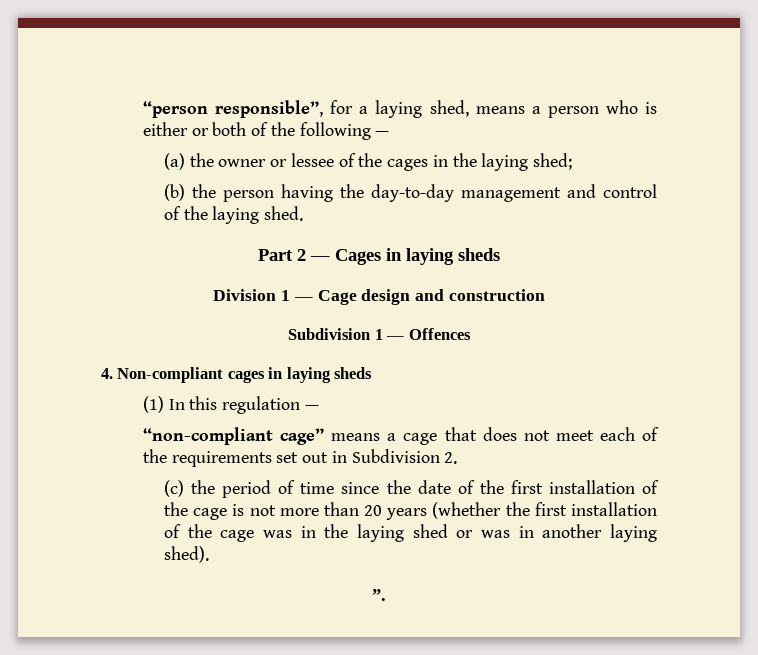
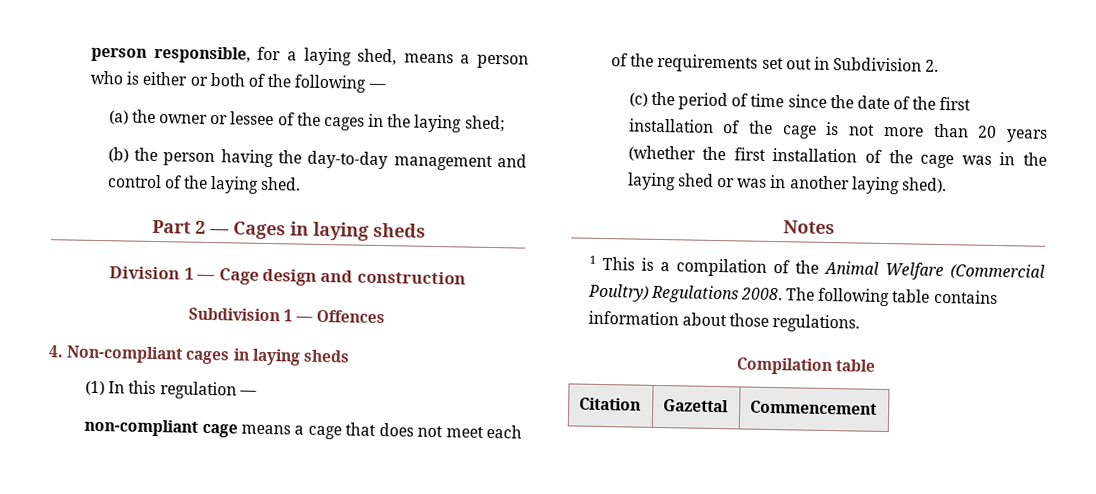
[142,100,324,118] “person responsible”, -> [91,45,251,64] person responsible,
[142,427,325,445] “non-compliant cage” -> [84,418,238,438] non-compliant cage
[372,589,386,601] ”. -> [782,220,835,235] [588,255,1045,281] [587,283,998,307] [587,310,861,333] [735,357,877,376] [579,397,642,411] [663,399,730,413] [750,400,878,415] Notes // 1 This is a compilation of the Animal Welfare (Commercial Poultry) Regulations 2008. The following table contains information about those regulations. // Compilation table // Citation | Gazettal | Commencement

